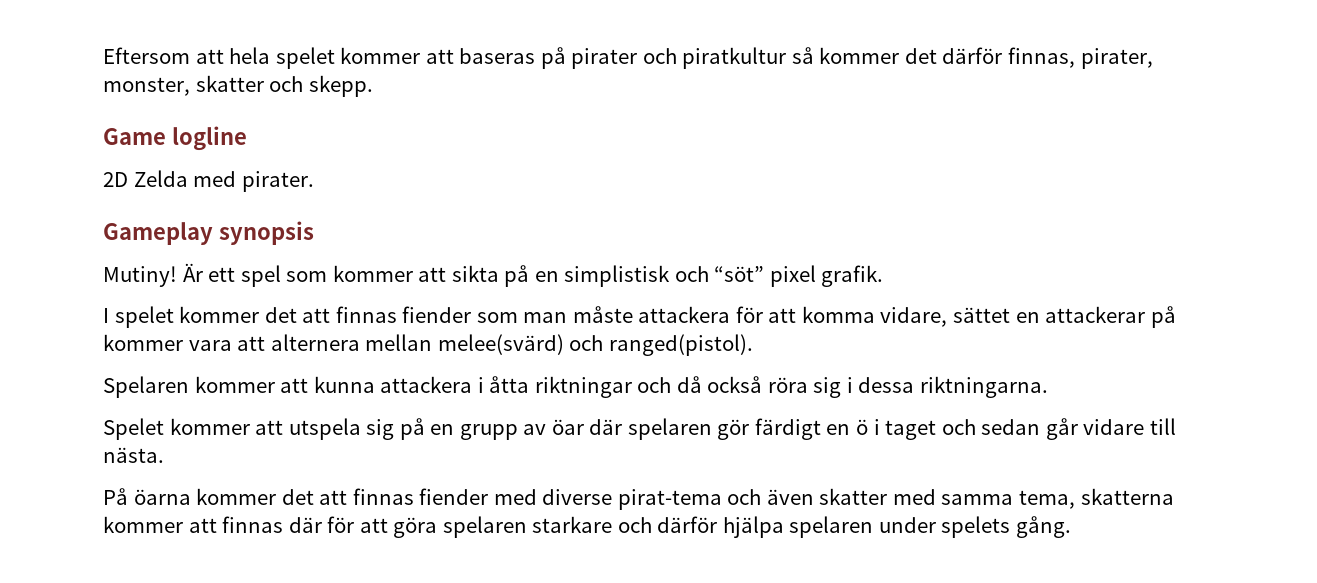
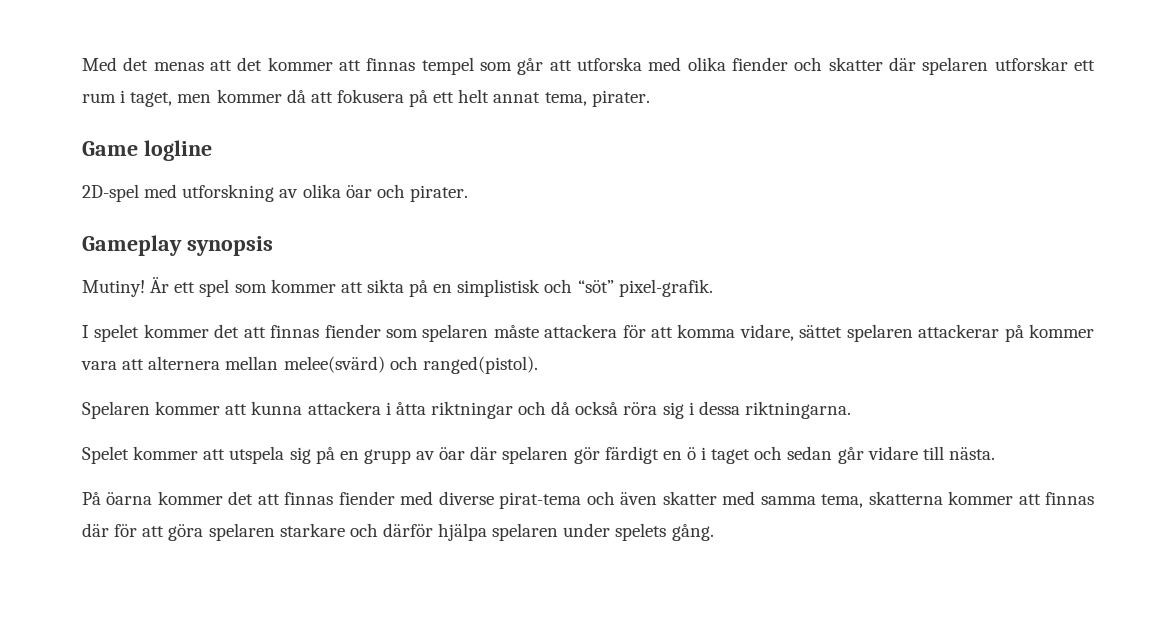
[103,47,1153,69] [103,75,373,97] [103,126,247,151] [103,170,237,187] Eftersom att hela spelet kommer att baseras på pirater och piratkultur så kommer det därför finnas, pirater, monster, skatter och skepp. // Game logline // 2D Zelda med -> [82,57,1096,75] [82,89,650,107] [82,140,212,161] [82,184,405,202] Med det menas att det kommer att finnas tempel som går att utforska med olika fiender och skatter där spelaren utforskar ett rum i taget, men kommer då att fokusera på ett helt annat tema, pirater. // Game logline // 2D-spel med utforskning av olika öar och
[769,265,884,287] pixel grafik. -> [618,279,713,297] pixel-grafik.
[523,312,568,323] man -> [422,324,489,342] spelaren
[1015,312,1040,323] en -> [846,324,913,342] spelaren

